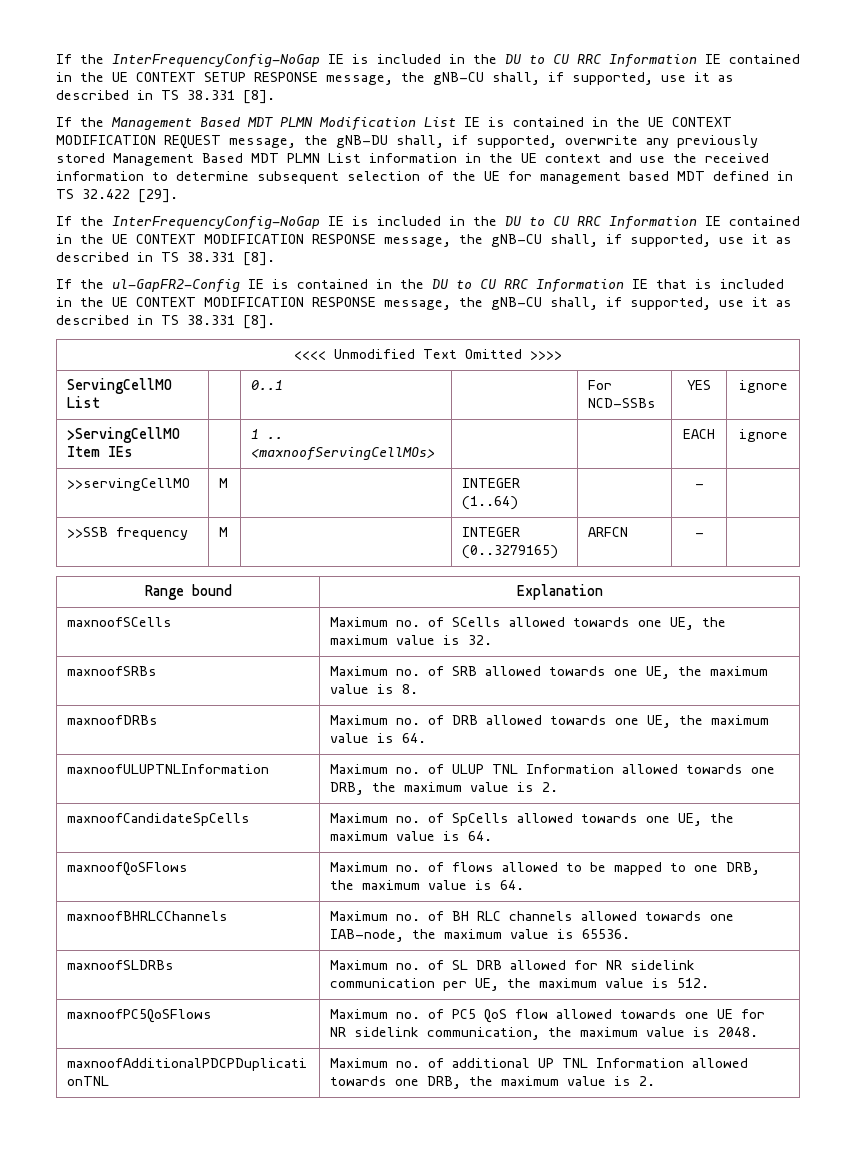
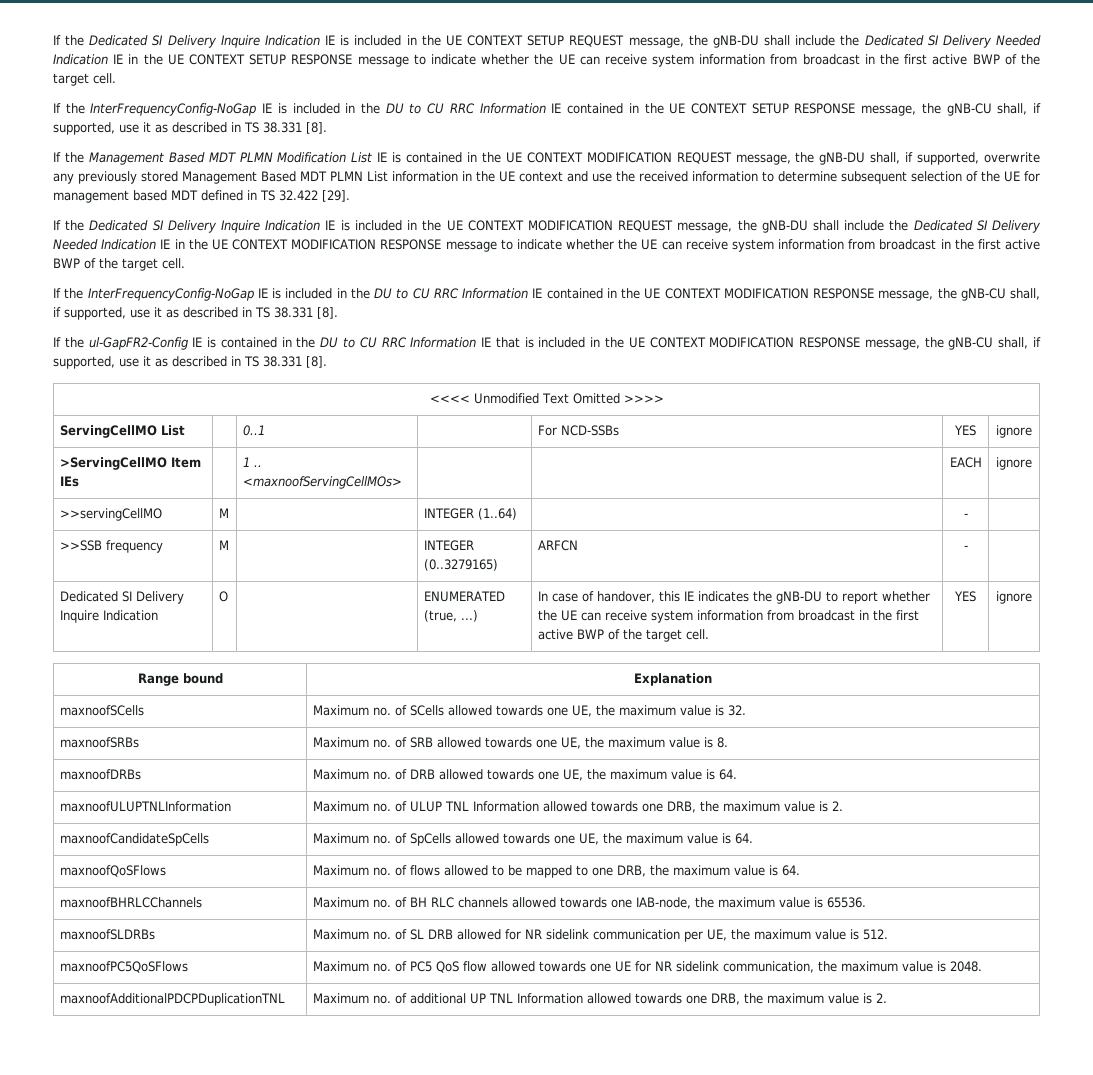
[56,54,104,64] If the -> [53,35,1041,48] [53,54,1041,67] [53,73,116,86] [53,103,85,114] If the Dedicated SI Delivery Inquire Indication IE is included in the UE CONTEXT SETUP REQUEST message, the gNB-DU shall include the Dedicated SI Delivery Needed Indication IE in the UE CONTEXT SETUP RESPONSE message to indicate whether the UE can receive system information from broadcast in the first active BWP of the target cell. // If the
(178, 196) none -> [53,220,1042,233] [53,239,1040,252] [53,258,185,271] // If the Dedicated SI Delivery Inquire Indication IE is included in the UE CONTEXT MODIFICATION REQUEST message, the gNB-DU shall include the Dedicated SI Delivery Needed Indication IE in the UE CONTEXT MODIFICATION RESPONSE message to indicate whether the UE can receive system information from broadcast in the first active BWP of the target cell.
(704, 535) none -> [59,591,184,604] [59,610,158,623] [218,591,228,602] [423,591,505,602] [423,610,478,622] [537,591,930,604] [537,610,919,623] [537,629,709,642] [954,591,976,602] [996,591,1032,604] // Dedicated SI Delivery Inquire Indication | O | | ENUMERATED (true, ...) | In case of handover, this IE indicates the gNB-DU to report whether the UE can receive system information from broadcast in the first active BWP of the target cell. | YES | ignore

